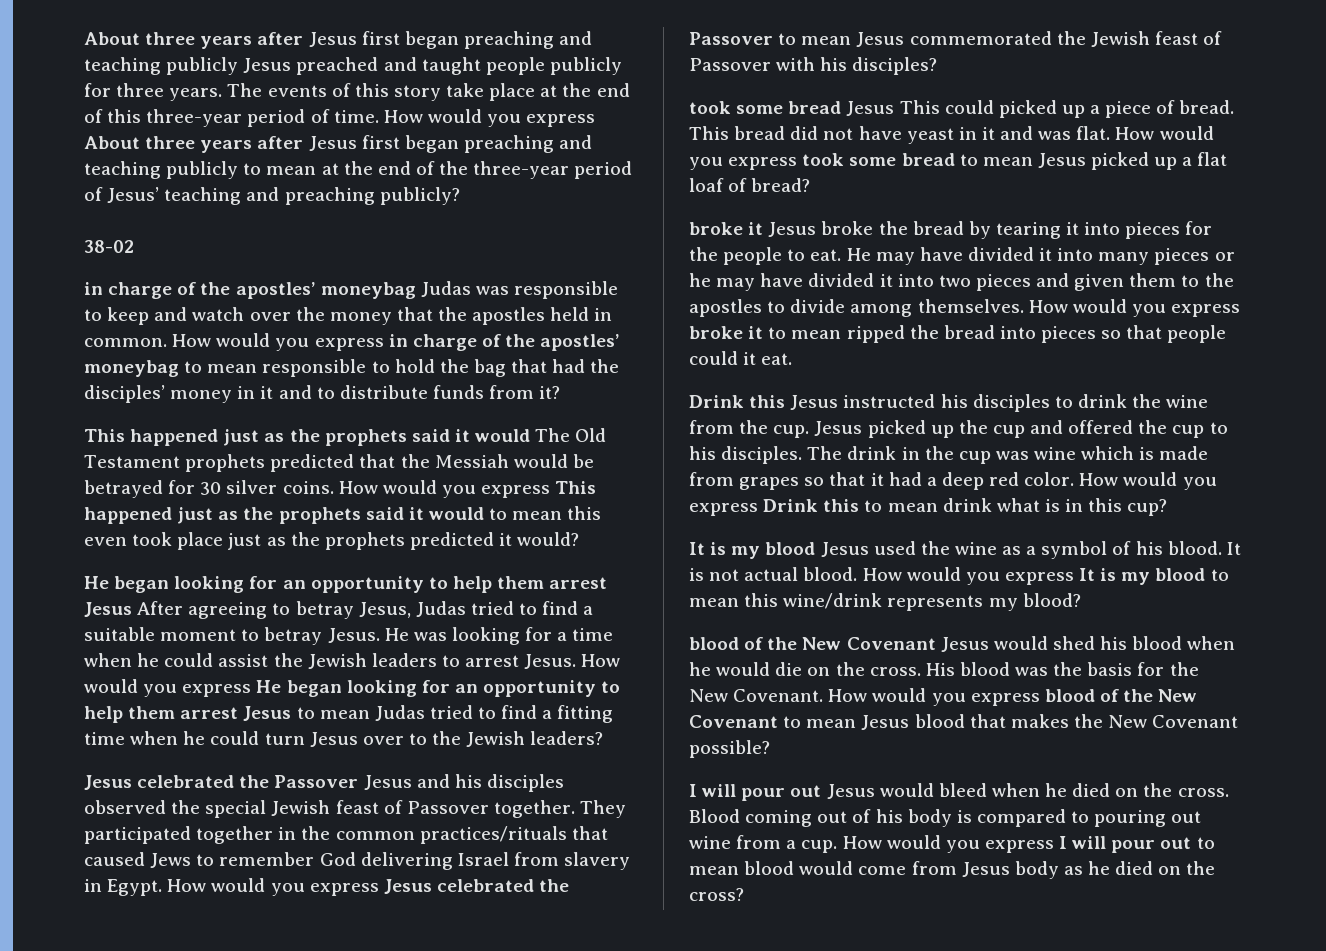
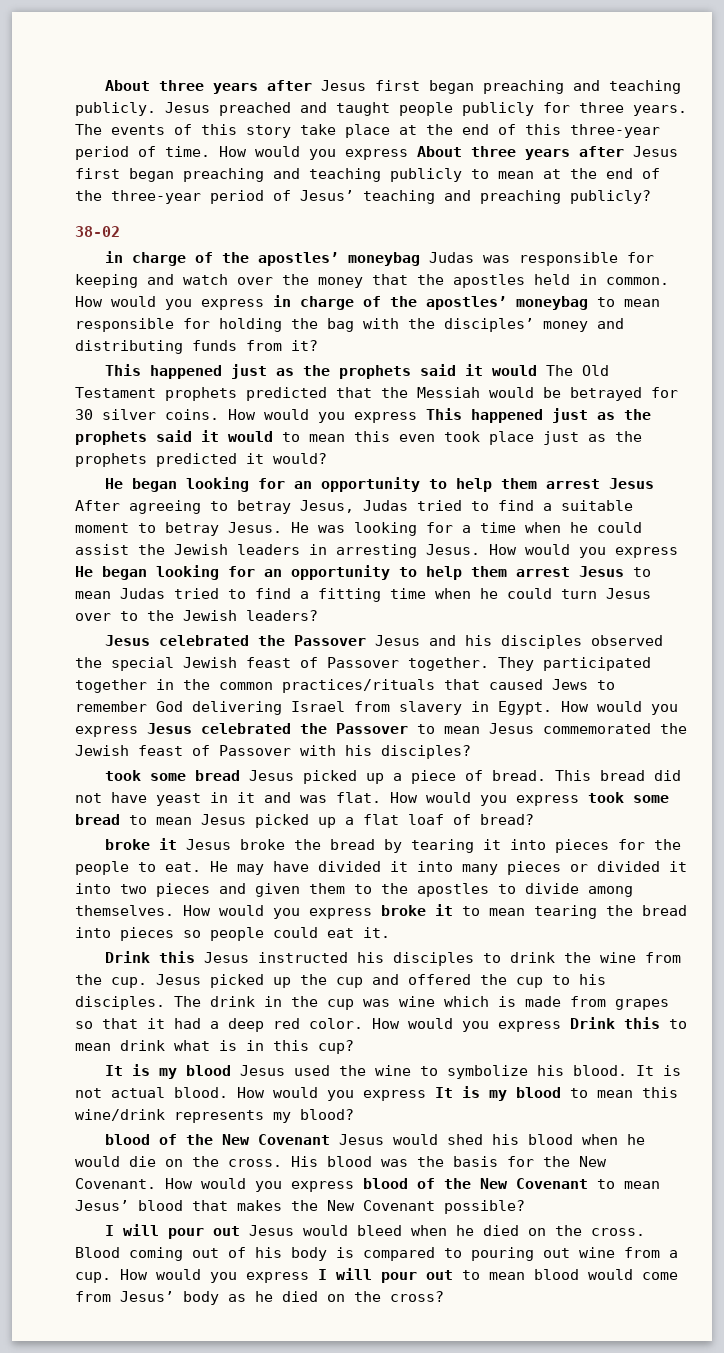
[166,57,239,75] publicly -> [75,102,156,116] publicly.
[84,307,150,325] to keep -> [627,252,655,263] [75,274,138,288] for keeping
[371,359,620,377] [84,385,428,403] to hold the bag that had the disciples’ money in it and to distribute -> [183,318,624,332] [75,340,183,354] for holding the bag with the disciples’ money and distributing
[441,655,520,667] to arrest -> [309,544,417,558] in arresting
[899,100,994,114] This could -> (295, 775) none
[689,273,804,291] he may have -> (588, 868) none
[846,325,905,343] ripped -> [534,905,597,919] tearing
[1126,325,1163,339] that -> (201, 934) none
[743,352,793,365] it eat. -> [327,927,390,938] eat it.
[1002,541,1132,559] as a symbol of -> [420,1065,529,1079] to symbolize
[861,715,910,730] Jesus -> [75,1200,129,1211] Jesus’
[961,862,1010,877] Jesus -> [120,1291,174,1302] Jesus’

